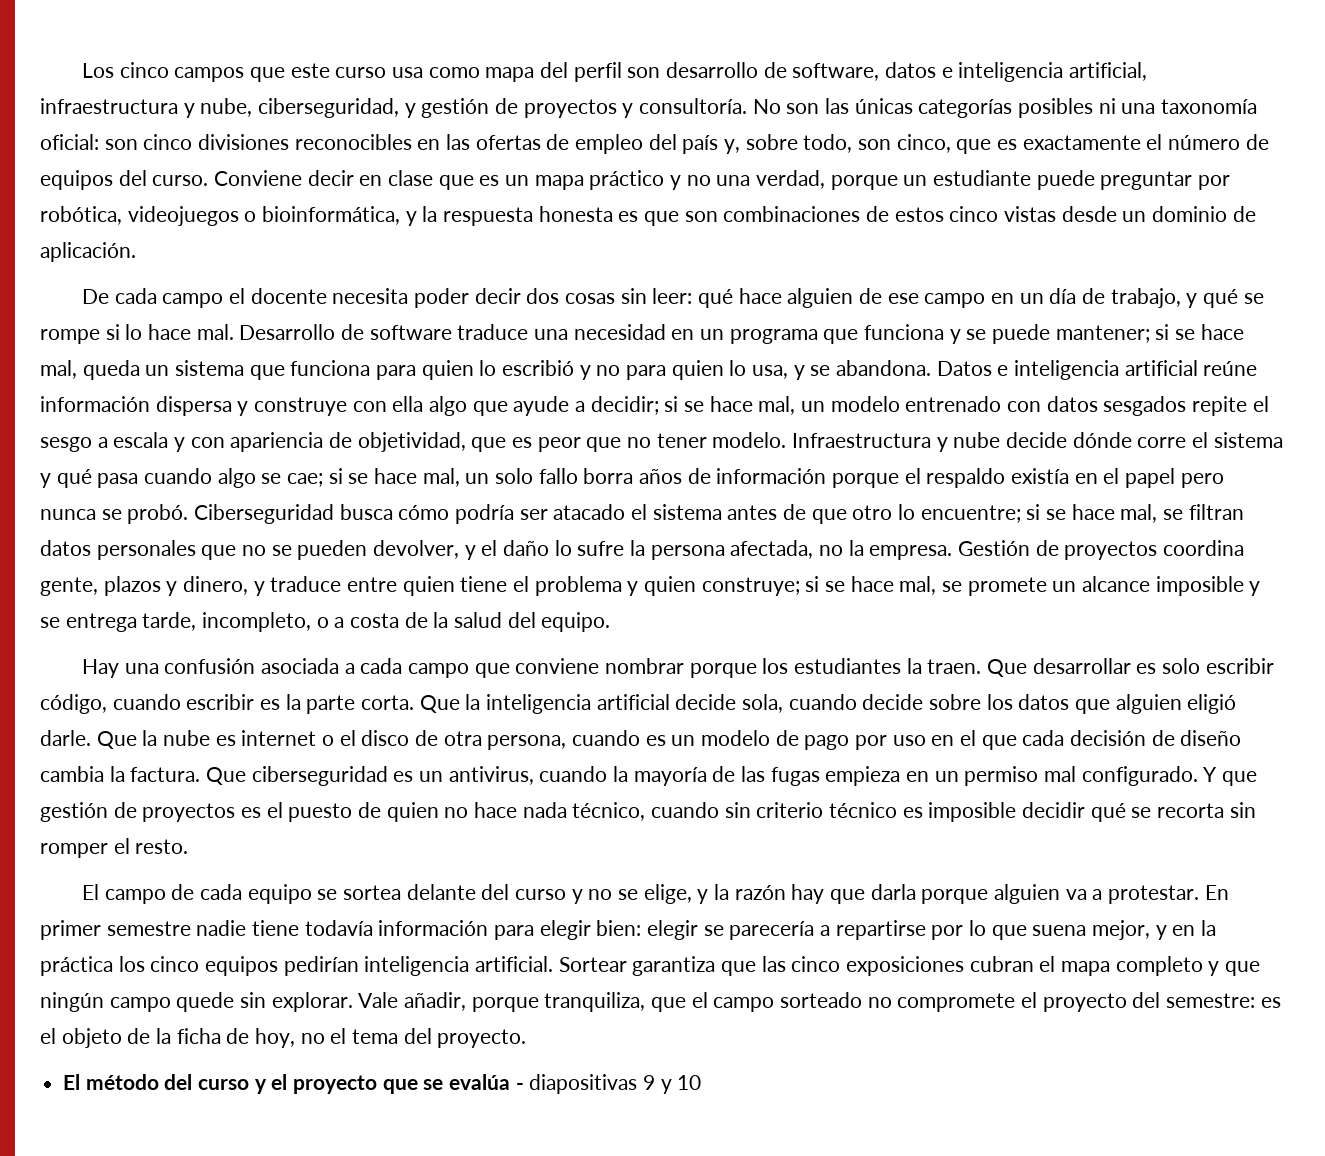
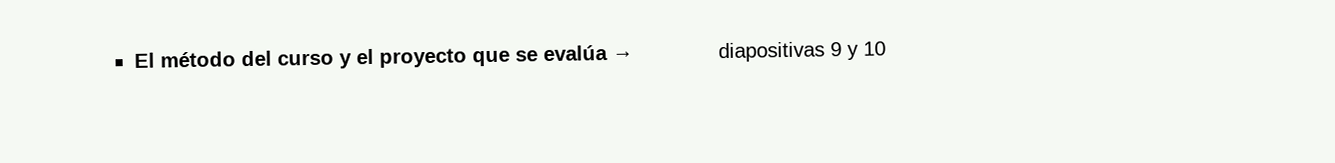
[81,62,1147,82] [40,98,1258,118] [40,134,1269,154] [40,170,1231,190] [40,206,1256,226] [40,242,136,262] [81,288,1264,308] [40,324,1244,344] [40,360,1258,380] [40,396,1269,416] [40,432,1283,452] [40,468,1224,488] [40,504,1244,524] [40,540,1245,560] [40,576,1261,596] [40,612,611,632] [81,658,1274,678] [40,694,1237,714] [40,730,1242,750] [40,766,1258,786] [40,802,1256,822] [40,838,189,858] [81,884,1229,904] [40,920,1217,940] [40,956,1261,976] [40,992,1281,1012] [40,1028,527,1048] Los cinco campos que este curso usa como mapa del perfil son desarrollo de software, datos e inteligencia artificial, infraestructura y nube, ciberseguridad, y gestión de proyectos y consultoría. No son las únicas categorías posibles ni una taxonomía oficial: son cinco divisiones reconocibles en las ofertas de empleo del país y, sobre todo, son cinco, que es exactamente el número de equipos del curso. Conviene decir en clase que es un mapa práctico y no una verdad, porque un estudiante puede preguntar por robótica, videojuegos o bioinformática, y la respuesta honesta es que son combinaciones de estos cinco vistas desde un dominio de aplicación. // De cada campo el docente necesita poder decir dos cosas sin leer: qué hace alguien de ese campo en un día de trabajo, y qué se rompe si lo hace mal. Desarrollo de software traduce una necesidad en un programa que funciona y se puede mantener; si se hace mal, queda un sistema que funciona para quien lo escribió y no para quien lo usa, y se abandona. Datos e inteligencia artificial reúne información dispersa y construye con ella algo que ayude a decidir; si se hace mal, un modelo entrenado con datos sesgados repite el sesgo a escala y con apariencia de objetividad, que es peor que no tener modelo. Infraestructura y nube decide dónde corre el sistema y qué pasa cuando algo se cae; si se hace mal, un solo fallo borra años de información porque el respaldo existía en el papel pero nunca se probó. Ciberseguridad busca cómo podría ser atacado el sistema antes de que otro lo encuentre; si se hace mal, se filtran datos personales que no se pueden devolver, y el daño lo sufre la persona afectada, no la empresa. Gestión de proyectos coordina gente, plazos y dinero, y traduce entre quien tiene el problema y quien construye; si se hace mal, se promete un alcance imposible y se entrega tarde, incompleto, o a costa de la salud del equipo. // Hay una confusión asociada a cada campo que conviene nombrar porque los estudiantes la traen. Que desarrollar es solo escribir código, cuando escribir es la parte corta. Que la inteligencia artificial decide sola, cuando decide sobre los datos que alguien eligió darle. Que la nube es internet o el disco de otra persona, cuando es un modelo de pago por uso en el que cada decisión de diseño cambia la factura. Que ciberseguridad es un antivirus, cuando la mayoría de las fugas empieza en un permiso mal configurado. Y que gestión de proyectos es el puesto de quien no hace nada técnico, cuando sin criterio técnico es imposible decidir qué se recorta sin romper el resto. // El campo de cada equipo se sortea delante del curso y no se elige, y la razón hay que darla porque alguien va a protestar. En primer semestre nadie tiene todavía información para elegir bien: elegir se parecería a repartirse por lo que suena mejor, y en la práctica los cinco equipos pedirían inteligencia artificial. Sortear garantiza que las cinco exposiciones cubran el mapa completo y que ningún campo quede sin explorar. Vale añadir, porque tranquiliza, que el campo sorteado no compromete el proyecto del semestre: es el objeto de la ficha de hoy, no el tema del proyecto. // -> (133, 60) none
[515,1083,524,1090] - -> [611,50,634,60] →

